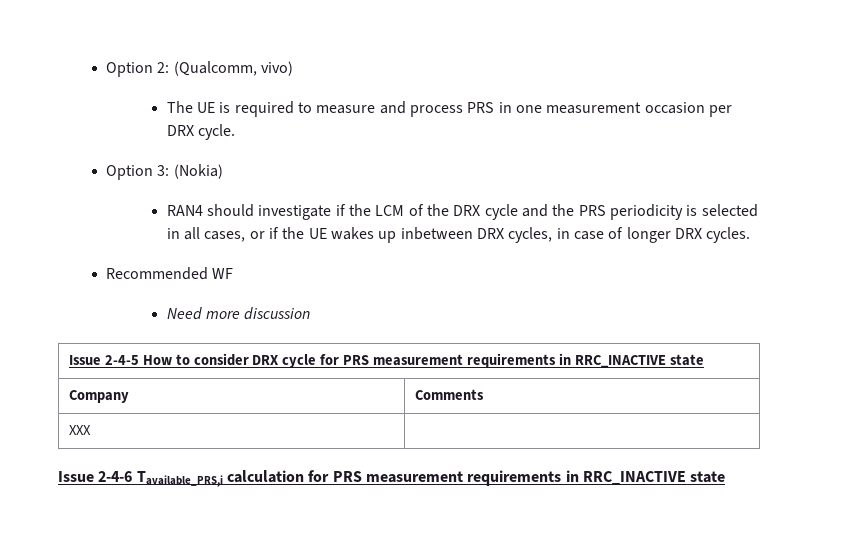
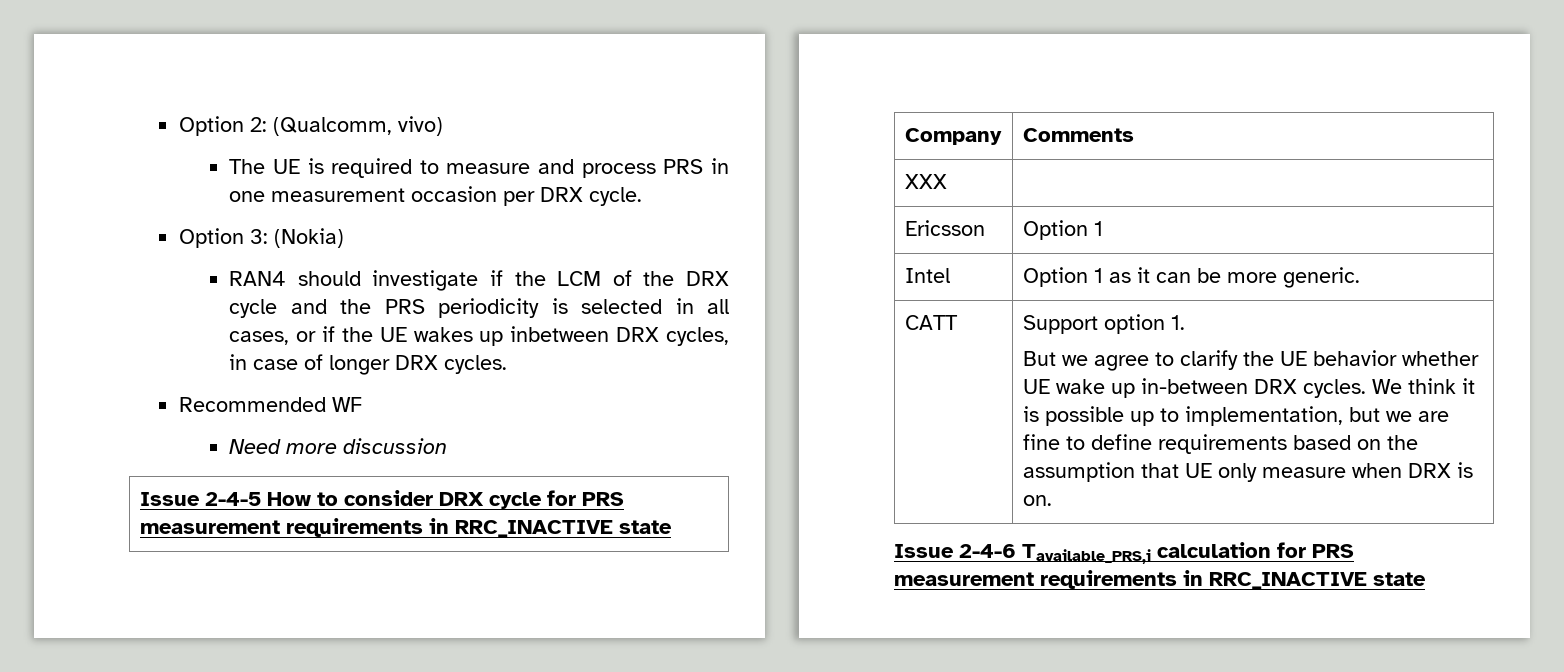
(91, 430) none -> [904,220,985,236] [1022,220,1103,240] [904,268,950,283] [1022,267,1360,288] [904,315,958,330] [1022,314,1185,334] [1022,350,1479,371] [1022,378,1475,398] [1022,406,1449,426] [1022,434,1418,454] [1022,462,1473,482] [1022,495,1052,506] // Ericsson | Option 1 // Intel | Option 1 as it can be more generic. // CATT | Support option 1. // But we agree to clarify the UE behavior whether UE wake up in-between DRX cycles. We think it is possible up to implementation, but we are fine to define requirements based on the assumption that UE only measure when DRX is on.

